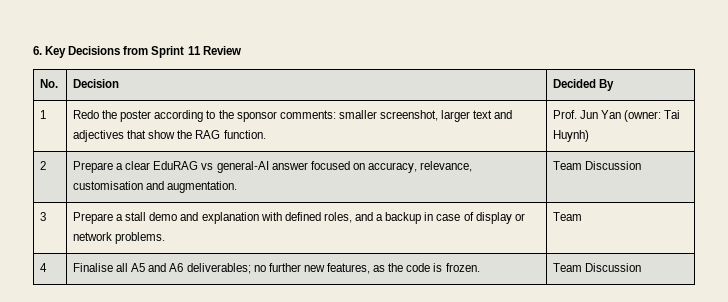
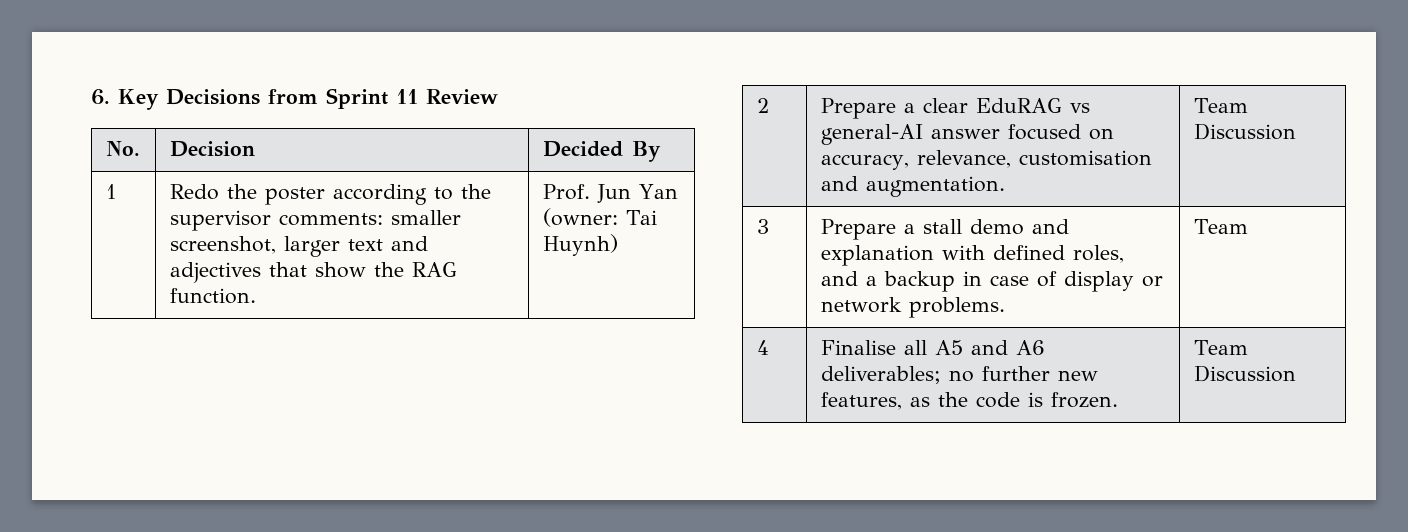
[236,111,277,122] sponsor -> [169,210,271,231] supervisor

